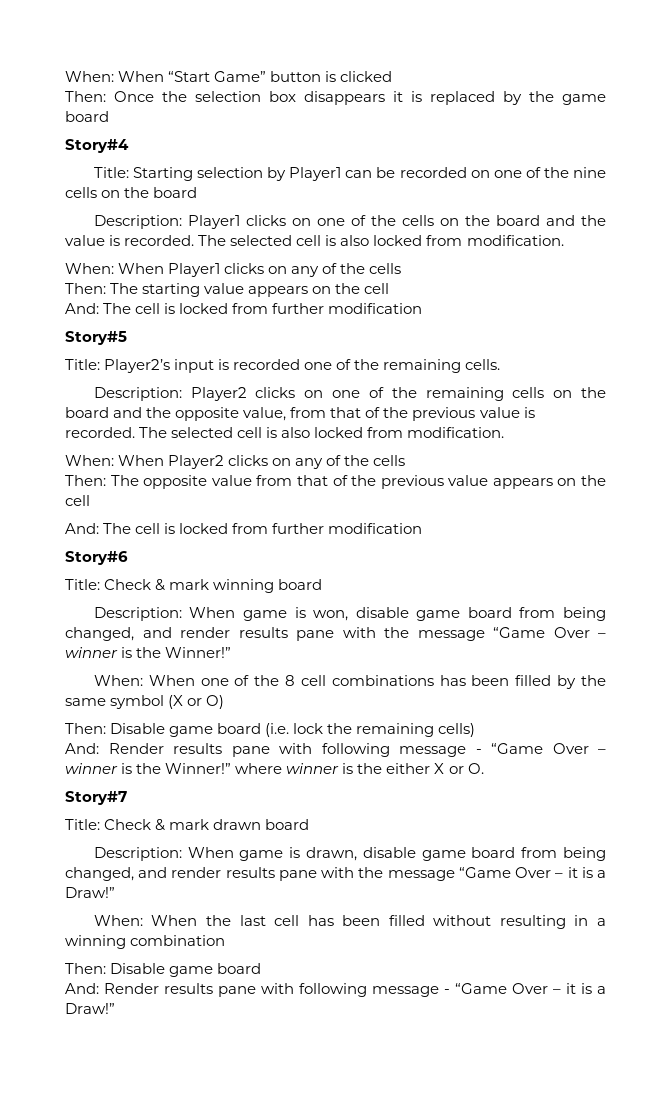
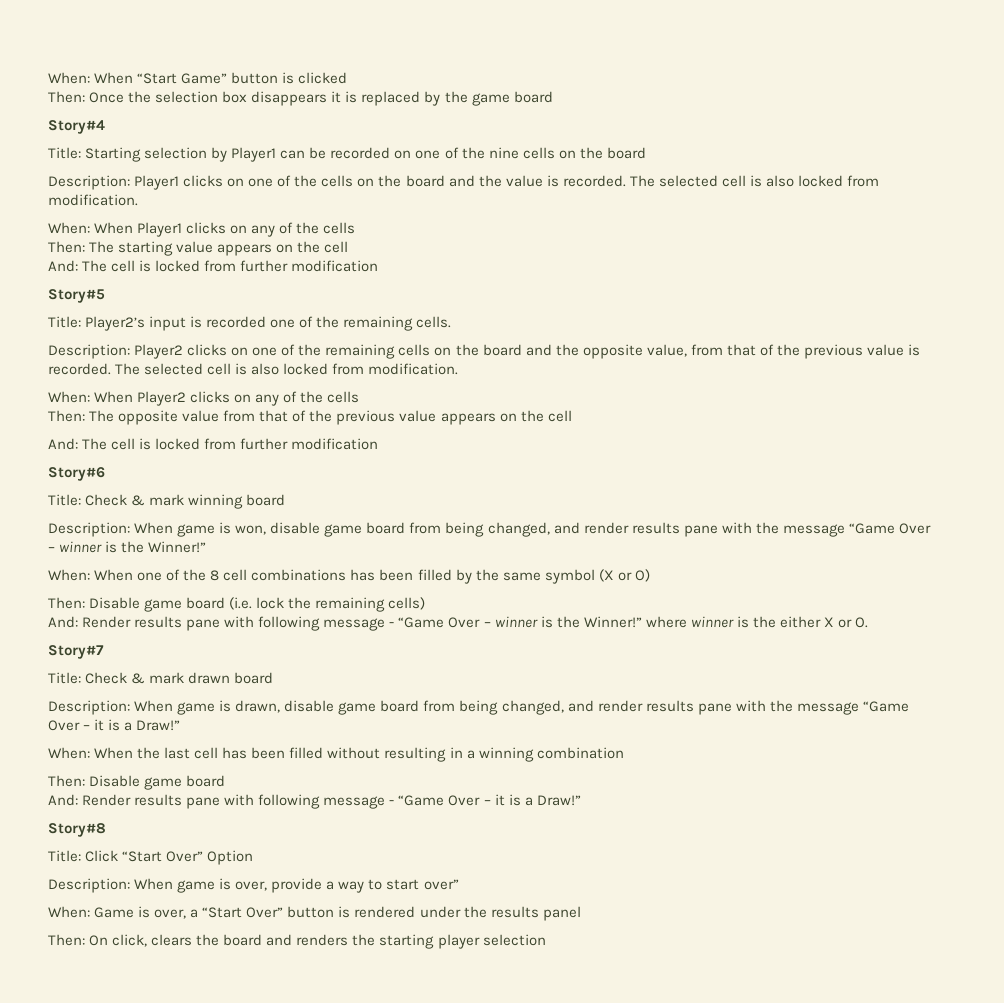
(115, 1008) none -> [48,823,106,837] [48,850,254,865] [48,878,459,893] [48,906,581,921] [48,934,546,949] // Story#8 // Title: Click “Start Over” Option // Description: When game is over, provide a way to start over” // When: Game is over, a “Start Over” button is rendered under the results panel // Then: On click, clears the board and renders the starting player selection

